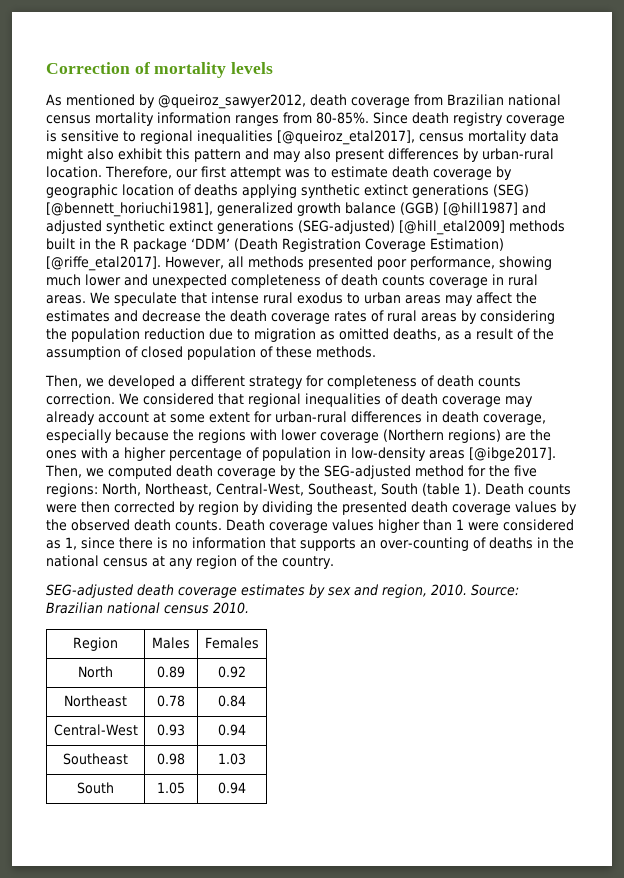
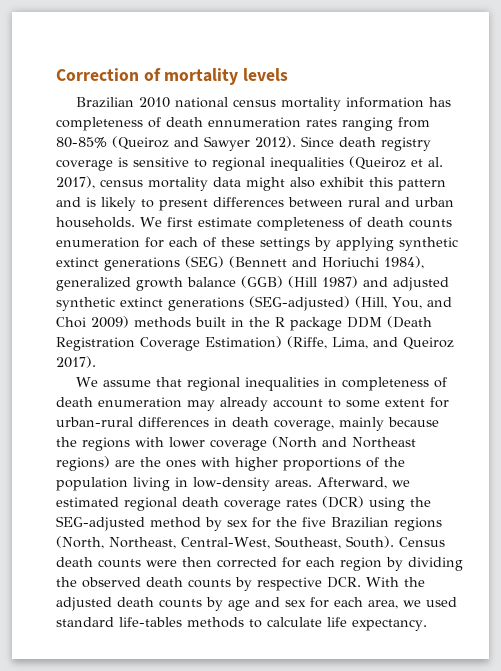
[46,94,561,109] [46,112,369,126] As mentioned by @queiroz_sawyer2012, death coverage from Brazilian national census mortality information ranges from 80-85%. -> [76,97,452,111] [56,117,430,131] [56,136,296,151] Brazilian 2010 national census mortality information has completeness of death ennumeration rates ranging from 80-85% (Queiroz and Sawyer 2012).
[277,130,415,145] [@queiroz_etal2017], -> [349,156,443,170] [56,176,95,189] (Queiroz et al. 2017),
[273,148,554,162] [46,166,512,180] [46,184,238,198] may also present differences by urban-rural location. Therefore, our first attempt was to estimate death coverage by geographic location of deaths -> [86,197,454,211] [56,217,452,231] [56,237,331,251] is likely to present differences between rural and urban households. We first estimate completeness of death counts enumeration for each of these settings by
[46,202,213,217] [@bennett_horiuchi1981], -> [229,256,424,269] (Bennett and Horiuchi 1984),
[443,202,518,216] [@hill1987] -> [288,276,358,288] (Hill 1987)
[399,220,505,235] [@hill_etal2009] -> [355,296,452,309] [56,316,129,328] (Hill, You, and Choi 2009)
[191,238,230,249] ‘DDM’ -> [347,317,382,328] DDM
[46,256,552,271] [46,274,538,288] [46,292,537,306] [46,310,555,324] [46,328,554,342] [46,346,376,360] [45,375,521,389] [46,393,501,407] [@riffe_etal2017]. However, all methods presented poor performance, showing much lower and unexpected completeness of death counts coverage in rural areas. We speculate that intense rural exodus to urban areas may affect the estimates and decrease the death coverage rates of rural areas by considering the population reduction due to migration as omitted deaths, as a result of the assumption of closed population of these methods. // Then, we developed a different strategy for completeness of death counts correction. We considered that regional inequalities of death coverage -> [287,336,454,350] [56,356,96,368] [76,377,448,391] [56,397,182,408] (Riffe, Lima, and Queiroz 2017). // We assume that regional inequalities in completeness of death enumeration
[153,412,166,423] at -> [328,399,341,408] to
[46,429,112,443] especially -> [339,417,384,431] mainly
[383,429,444,442] (Northern -> [272,436,416,448] (North and Northeast
[112,447,556,461] [45,465,296,479] a higher percentage of population in low-density areas [@ibge2017]. Then, we computed death coverage by -> [235,457,405,471] [56,477,410,491] [56,496,405,511] higher proportions of the population living in low-density areas. Afterward, we estimated regional death coverage rates (DCR) using
(464, 471) none -> [205,517,248,531] by sex
[46,483,524,497] regions: North, Northeast, Central-West, Southeast, South (table 1). Death -> [331,517,442,531] [56,536,445,549] [56,557,93,567] Brazilian regions (North, Northeast, Central-West, Southeast, South). Census death
[179,501,195,515] by -> [282,557,335,568] for each
[342,501,577,515] [46,519,574,533] [46,537,574,551] [46,555,334,569] [46,584,519,598] [46,602,249,614] [73,637,118,651] [152,637,190,649] [205,637,259,649] [78,666,113,678] [157,666,185,678] [218,666,246,678] [64,695,127,707] [157,695,185,707] [218,695,246,707] [53,724,138,736] [157,724,185,736] [218,724,246,736] [63,753,128,765] [157,753,185,765] [218,753,246,765] [77,782,114,794] [157,782,185,794] [218,782,246,794] presented death coverage values by the observed death counts. Death coverage values higher than 1 were considered as 1, since there is no information that supports an over-counting of deaths in the national census at any region of the country. // SEG-adjusted death coverage estimates by sex and region, 2010. Source: Brazilian national census 2010. // Region | Males | Females // North | 0.89 | 0.92 // Northeast | 0.78 | 0.84 // Central-West | 0.93 | 0.94 // Southeast | 0.98 | 1.03 // South | 1.05 | 0.94 -> [82,577,425,591] [56,597,457,611] [56,617,427,631] observed death counts by respective DCR. With the adjusted death counts by age and sex for each area, we used standard life-tables methods to calculate life expectancy.

